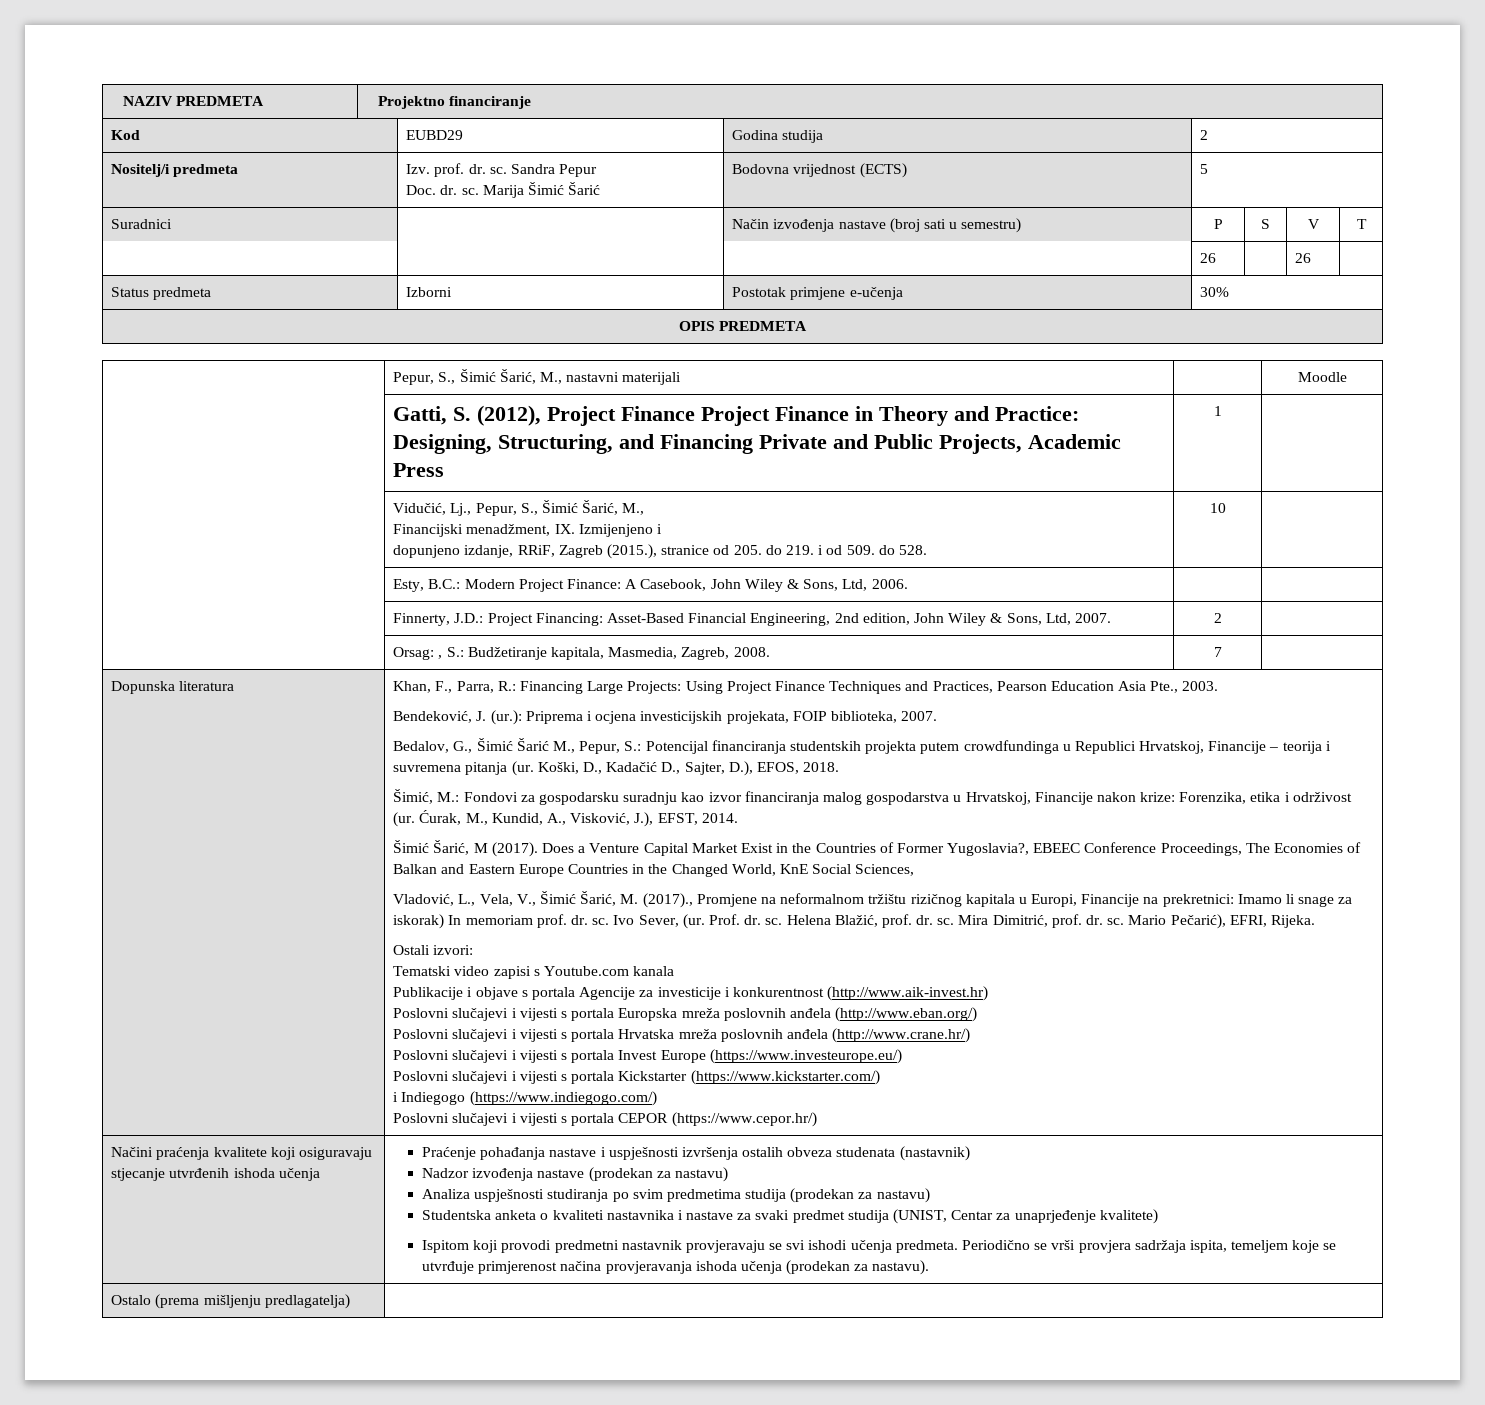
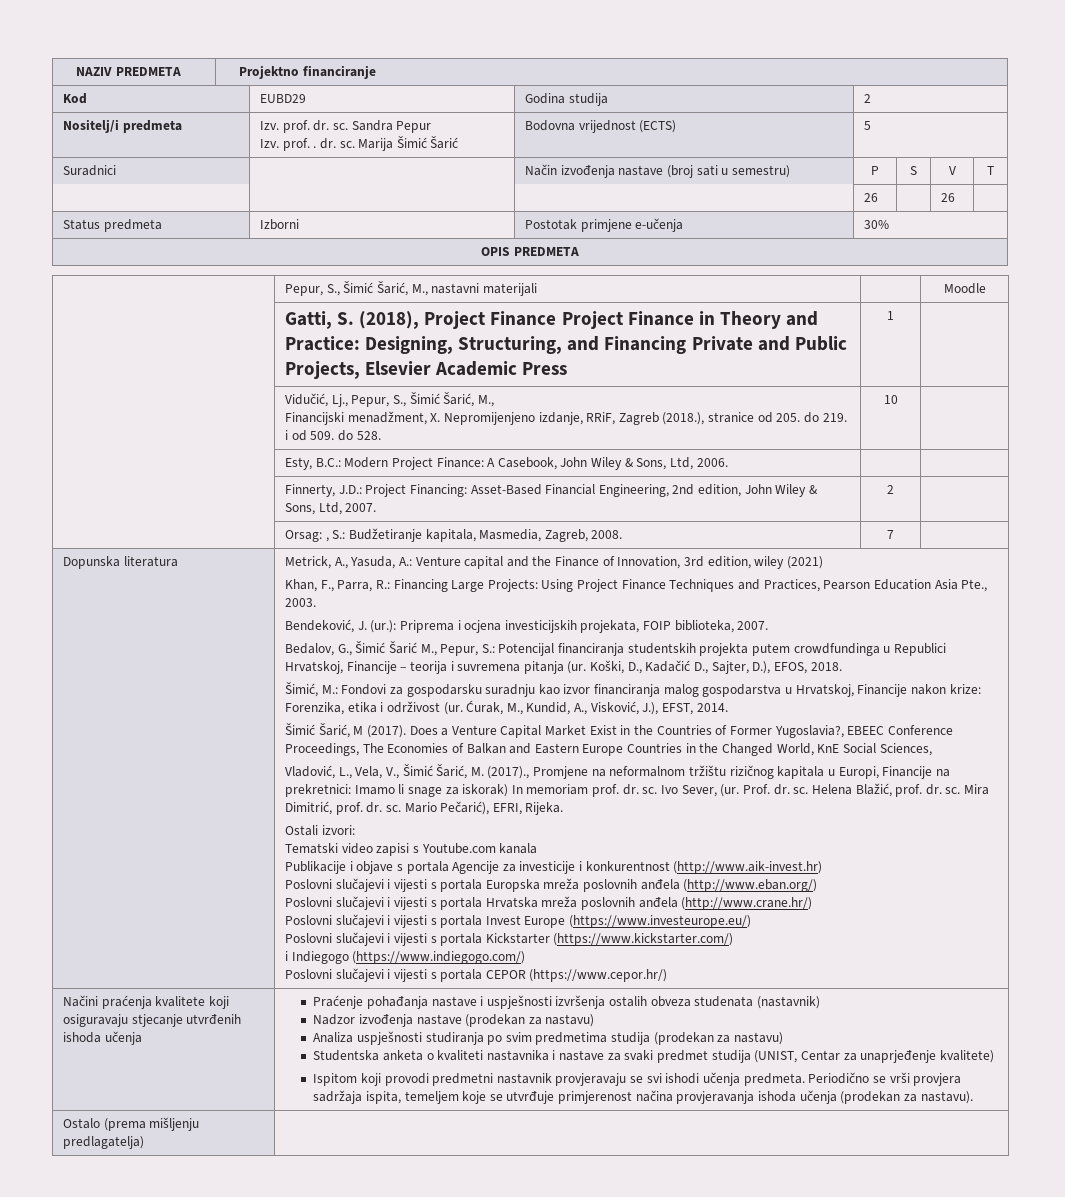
[406,185,437,195] Doc. -> [259,138,317,151] Izv. prof. .
[477,405,542,426] (2012), -> [359,311,420,329] (2018),
(1023, 444) none -> [365,361,432,375] Elsevier
[554,524,663,537] [393,545,461,558] IX. Izmijenjeno i // dopunjeno -> [430,412,535,425] X. Nepromijenjeno
[607,544,658,559] (2015.), -> [662,412,705,425] (2018.),
(235, 686) none -> [284,556,823,569] Metrick, A., Yasuda, A.: Venture capital and the Finance of Innovation, 3rd edition, wiley (2021) //

